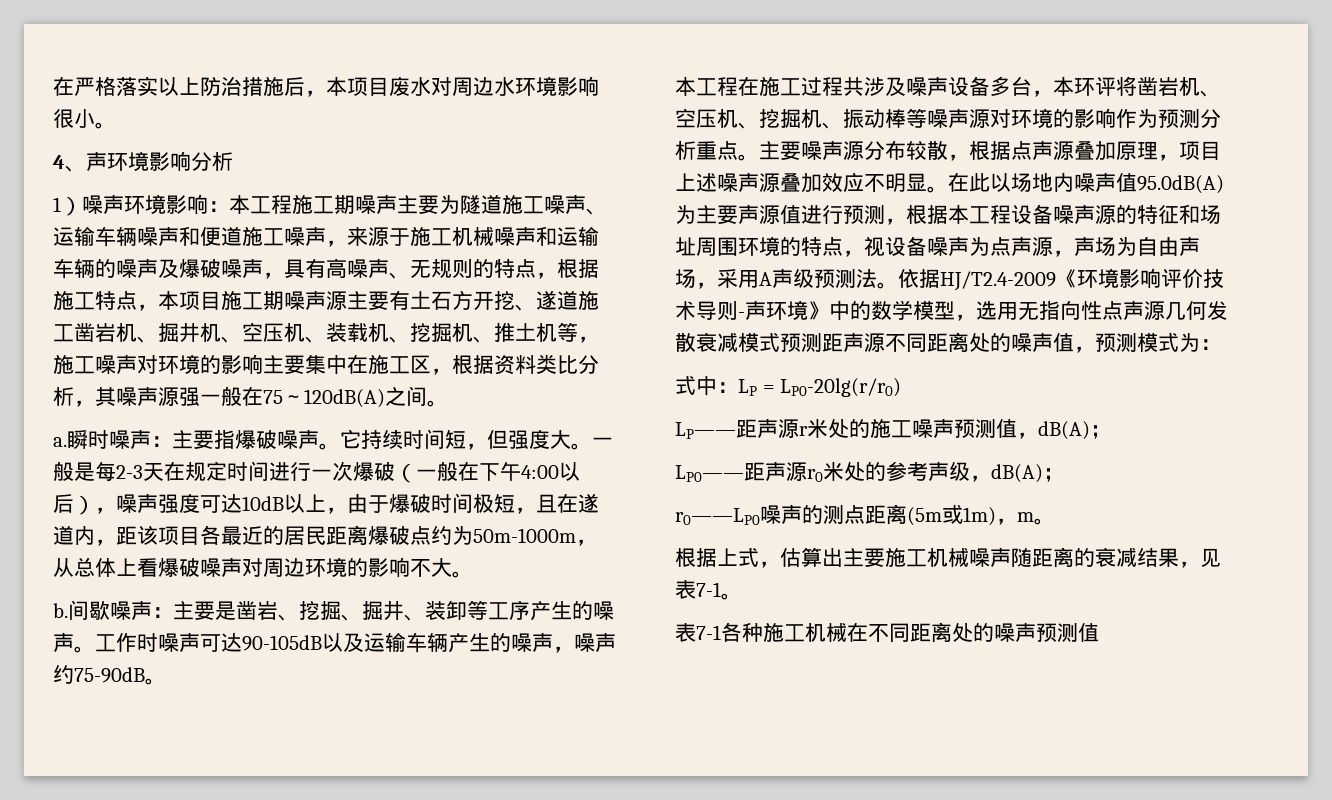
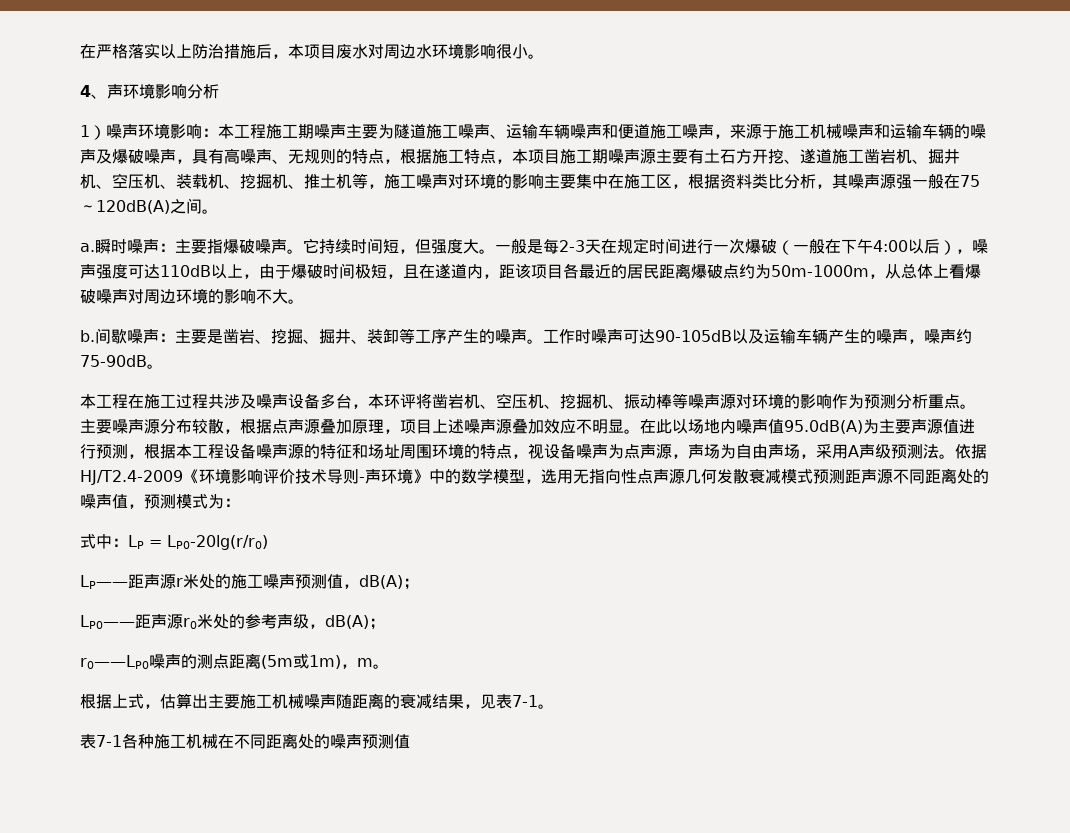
[242,496,284,511] 10dB -> [160,265,211,277] 110dB

